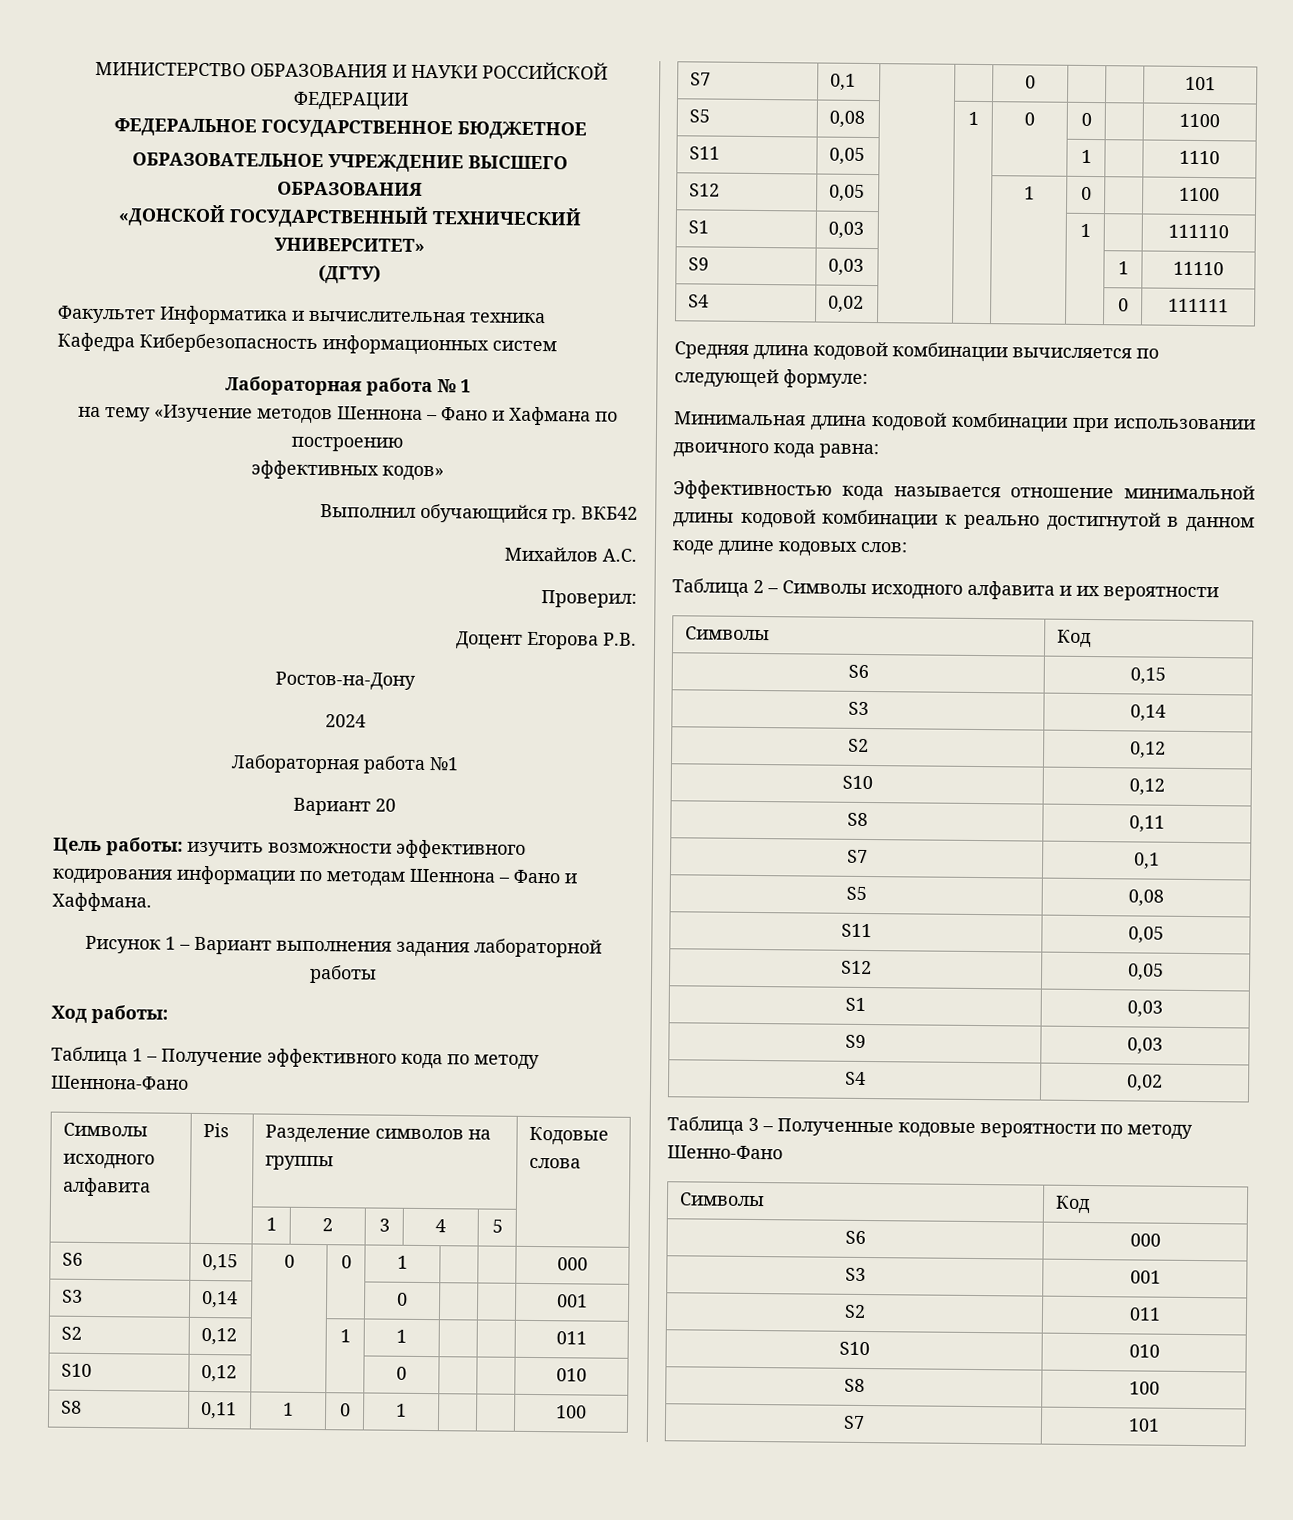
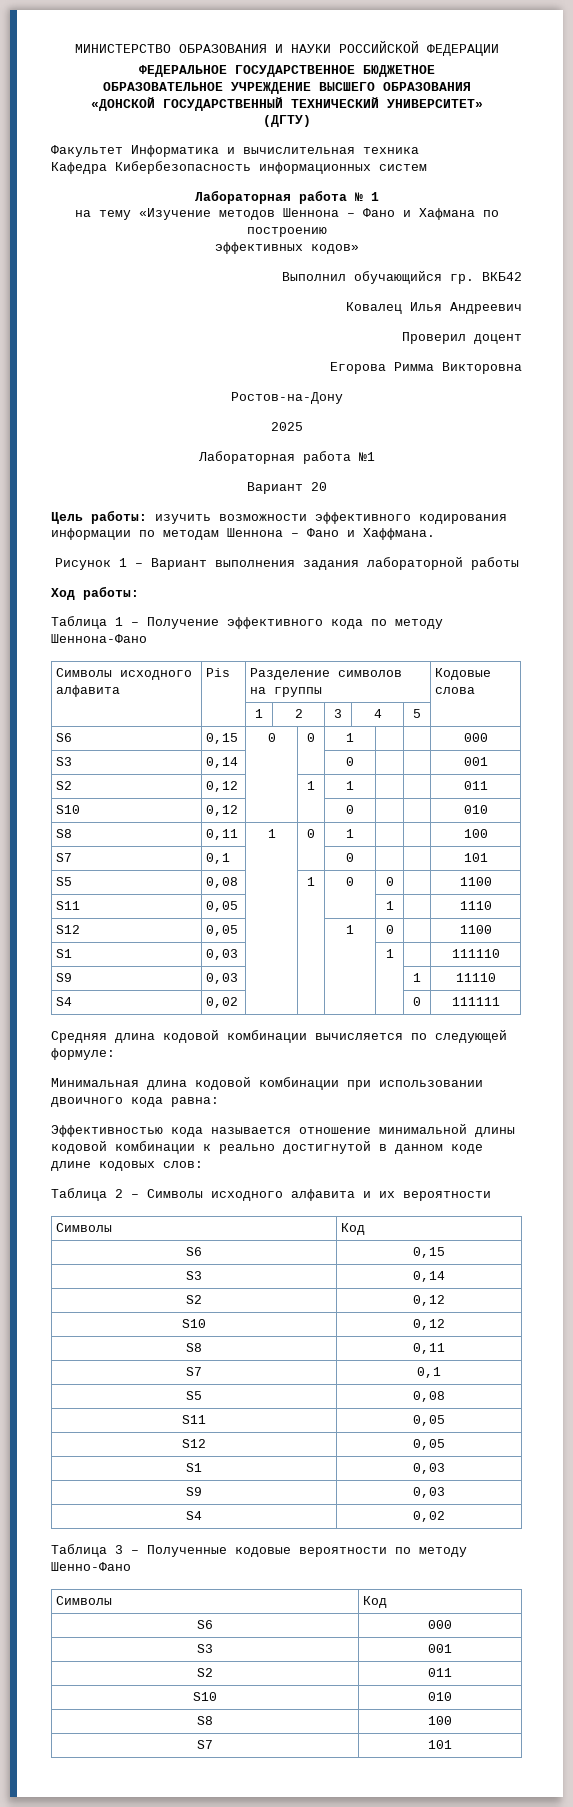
[504,546,637,562] [541,590,637,608] [455,631,637,650] Михайлов А.С. // Проверил: // Доцент Егорова Р.В. -> [346,302,522,314] [402,332,522,344] [330,362,522,374] Ковалец Илья Андреевич // Проверил доцент // Егорова Римма Викторовна
[324,714,366,728] 2024 -> [270,422,303,431] 2025

